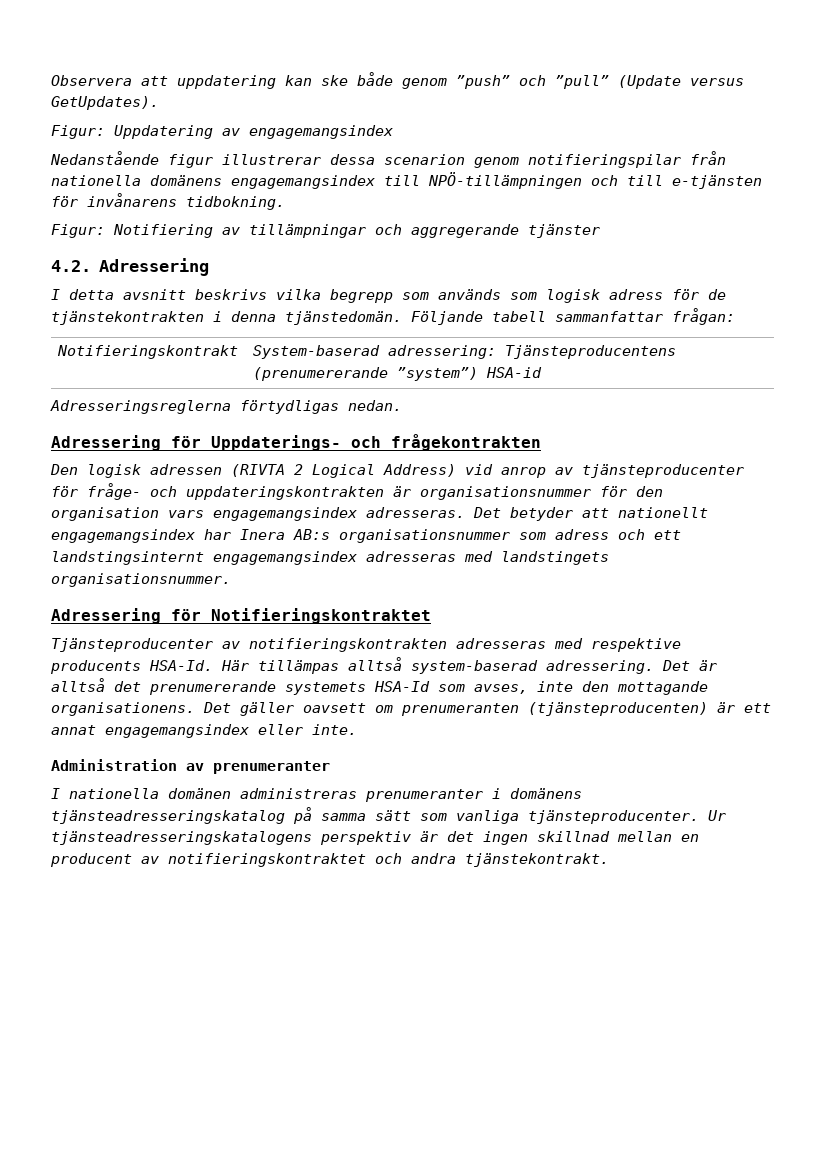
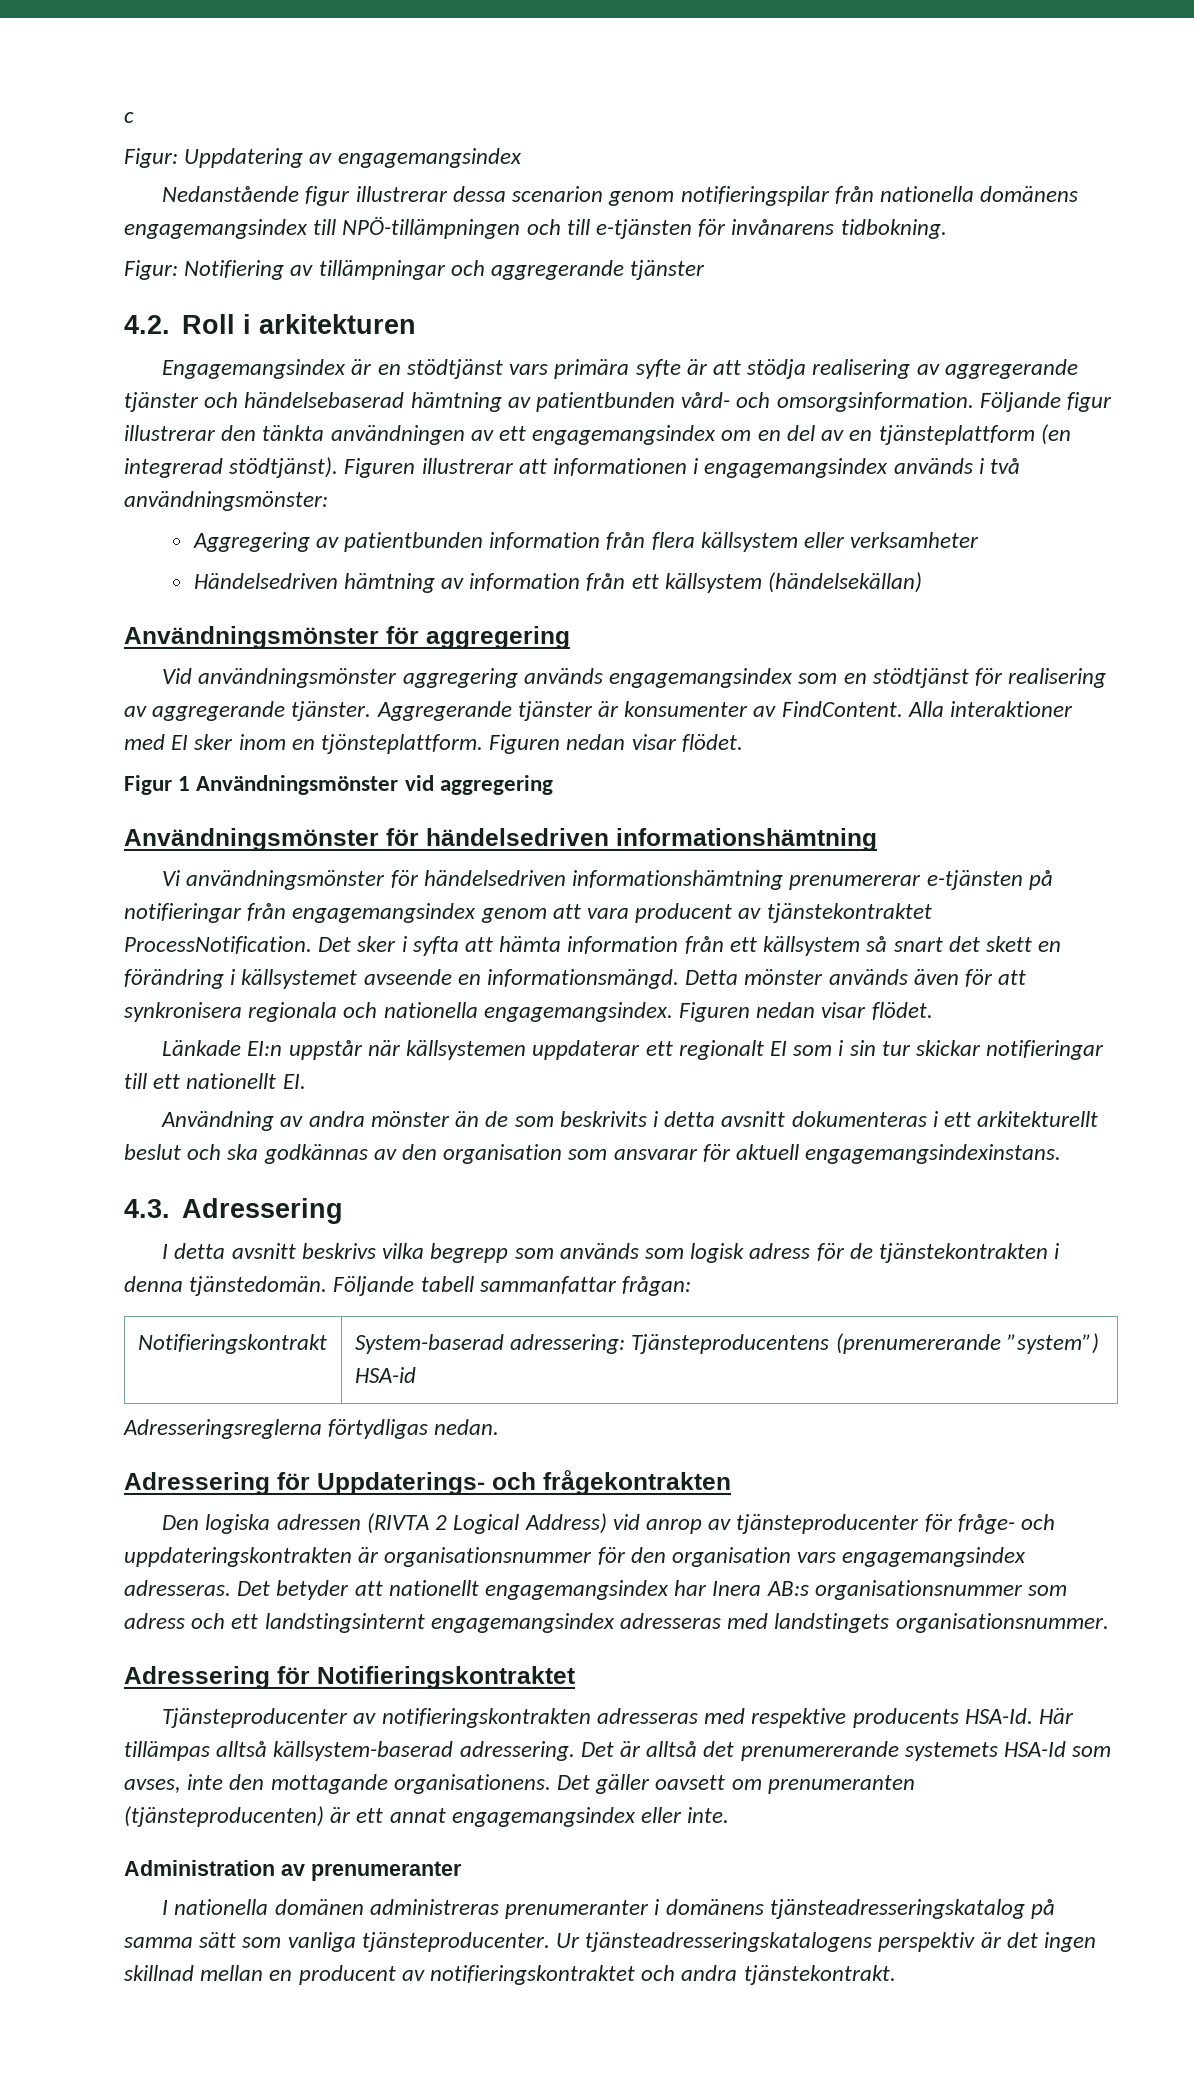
[51,72,744,89] [51,96,159,110] Observera att uppdatering kan ske både genom ”push” och ”pull” (Update versus GetUpdates). -> [124,112,134,123] c
(91, 266) none -> [181,314,416,334] [162,359,1078,379] [124,392,1113,412] [124,424,1071,445] [124,457,1021,478] [124,491,328,511] [192,532,980,552] [193,572,923,593] [124,626,570,649] [162,668,1107,688] [124,701,1074,721] [124,734,743,754] [124,775,553,795] [124,828,877,851] [162,870,1053,890] [124,903,932,923] [124,936,1062,956] [124,969,1027,989] [124,1002,933,1022] [162,1040,1105,1060] [124,1073,306,1089] [161,1111,1099,1131] [124,1144,1062,1164] [124,1199,170,1218] Roll i arkitekturen // Engagemangsindex är en stödtjänst vars primära syfte är att stödja realisering av aggregerande tjänster och händelsebaserad hämtning av patientbunden vård- och omsorgsinformation. Följande figur illustrerar den tänkta användningen av ett engagemangsindex om en del av en tjänsteplattform (en integrerad stödtjänst). Figuren illustrerar att informationen i engagemangsindex används i två användningsmönster: // Aggregering av patientbunden information från flera källsystem eller verksamheter // Händelsedriven hämtning av information från ett källsystem (händelsekällan) // Användningsmönster för aggregering // Vid användningsmönster aggregering används engagemangsindex som en stödtjänst för realisering av aggregerande tjänster. Aggregerande tjänster är konsumenter av FindContent. Alla interaktioner med EI sker inom en tjönsteplattform. Figuren nedan visar flödet. // Figur 1 Användningsmönster vid aggregering // Användningsmönster för händelsedriven informationshämtning // Vi användningsmönster för händelsedriven informationshämtning prenumererar e-tjänsten på notifieringar från engagemangsindex genom att vara producent av tjänstekontraktet ProcessNotification. Det sker i syfta att hämta information från ett källsystem så snart det skett en förändring i källsystemet avseende en informationsmängd. Detta mönster används även för att synkronisera regionala och nationella engagemangsindex. Figuren nedan visar flödet. // Länkade EI:n uppstår när källsystemen uppdaterar ett regionalt EI som i sin tur skickar notifieringar till ett nationellt EI. // Användning av andra mönster än de som beskrivits i detta avsnitt dokumenteras i ett arkitekturellt beslut och ska godkännas av den organisation som ansvarar för aktuell engagemangsindexinstans. // 4.3.
[87,464,141,478] logisk -> [205,1514,271,1534] logiska
[411,660,538,674] system-baserad -> [273,1741,454,1761] källsystem-baserad

